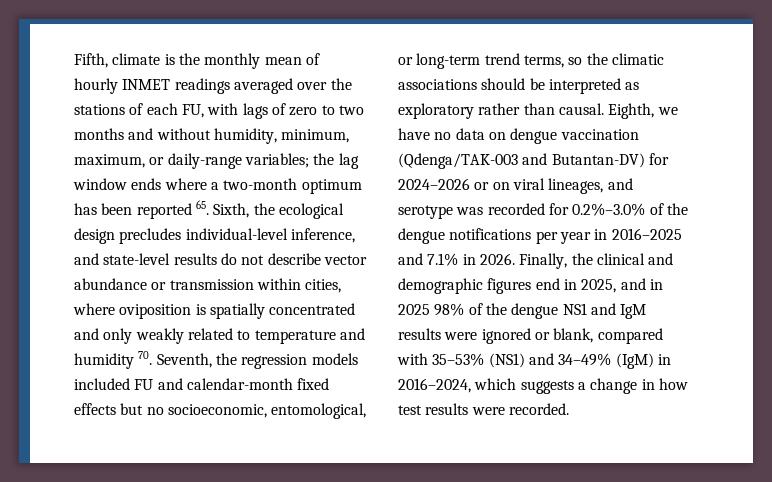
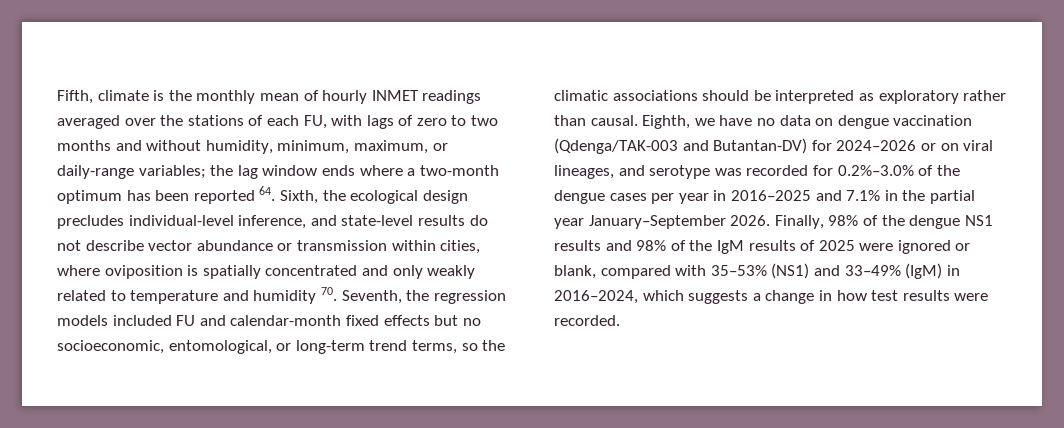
[195,200,209,215] 65. -> [259,186,276,201] 64.
[449,228,532,240] notifications -> [609,193,647,201] cases
[479,253,674,269] [398,278,663,294] [398,304,430,315] 2026. Finally, the clinical and demographic figures end in 2025, and in 2025 -> [902,190,975,204] [554,215,824,229] the partial year January–September 2026. Finally,
[590,303,647,319] [398,328,441,340] and IgM results -> [554,240,855,254] results and 98% of the IgM results of 2025
[558,353,612,366] 34–49% -> [844,265,901,276] 33–49%

